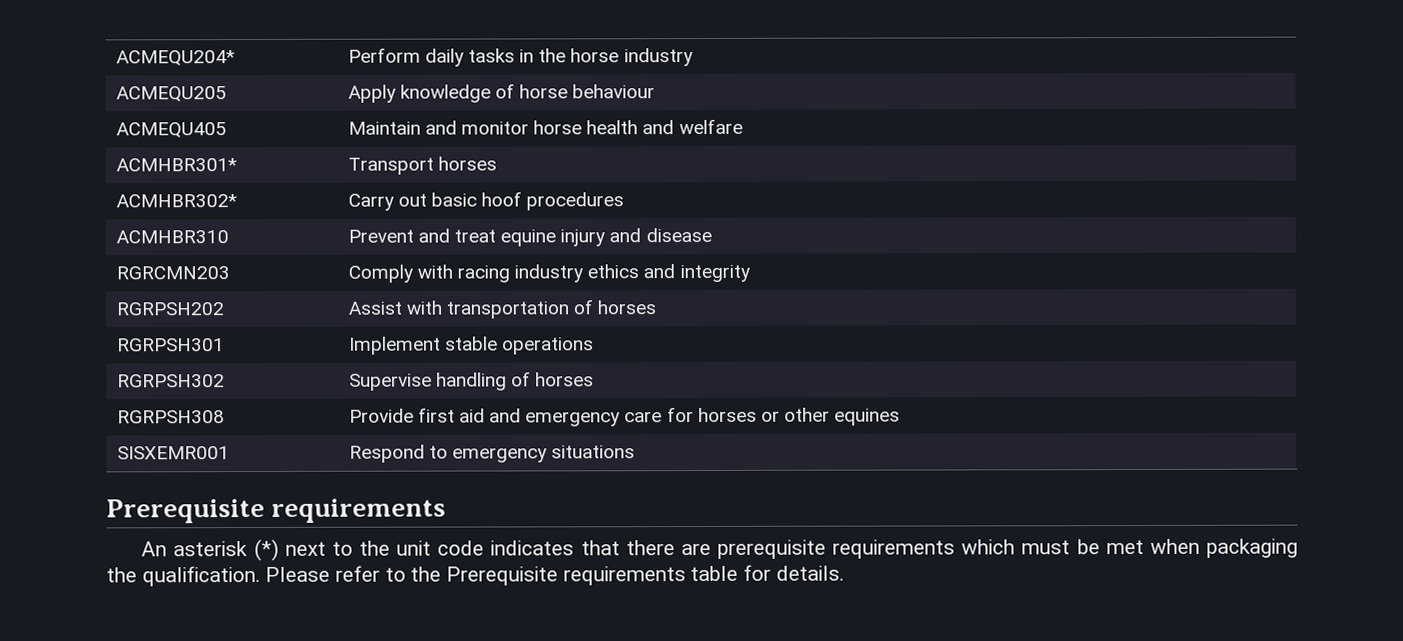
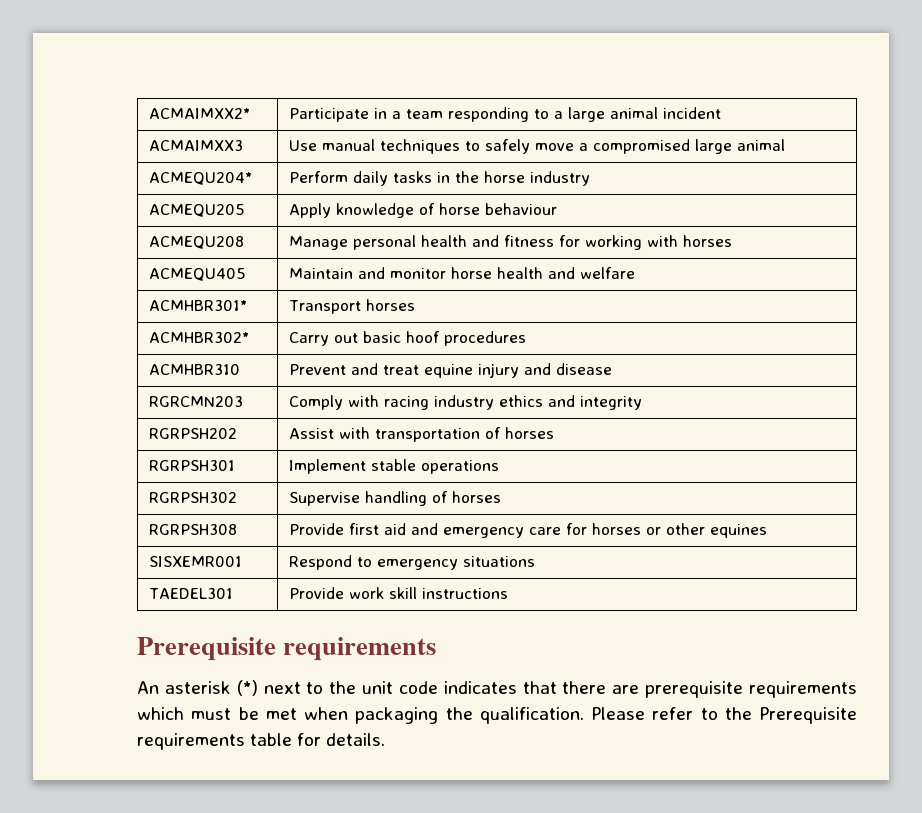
(115, 58) none -> [149,108,251,119] [289,107,722,122] [149,140,244,151] [289,139,786,154] ACMAIMXX2* | Participate in a team responding to a large animal incident // ACMAIMXX3 | Use manual techniques to safely move a compromised large animal //
(656, 91) none -> [149,236,245,249] [289,235,733,250] // ACMEQU208 | Manage personal health and fitness for working with horses
(636, 452) none -> [149,588,234,599] [289,587,509,599] // TAEDEL301 | Provide work skill instructions

